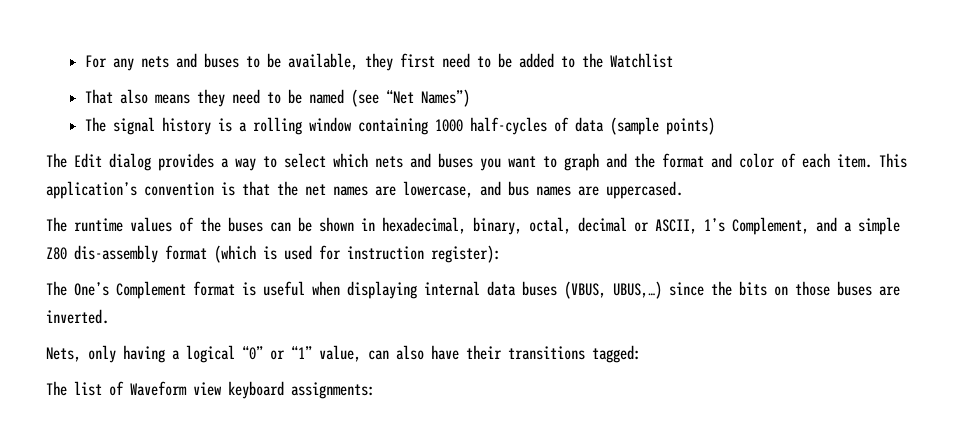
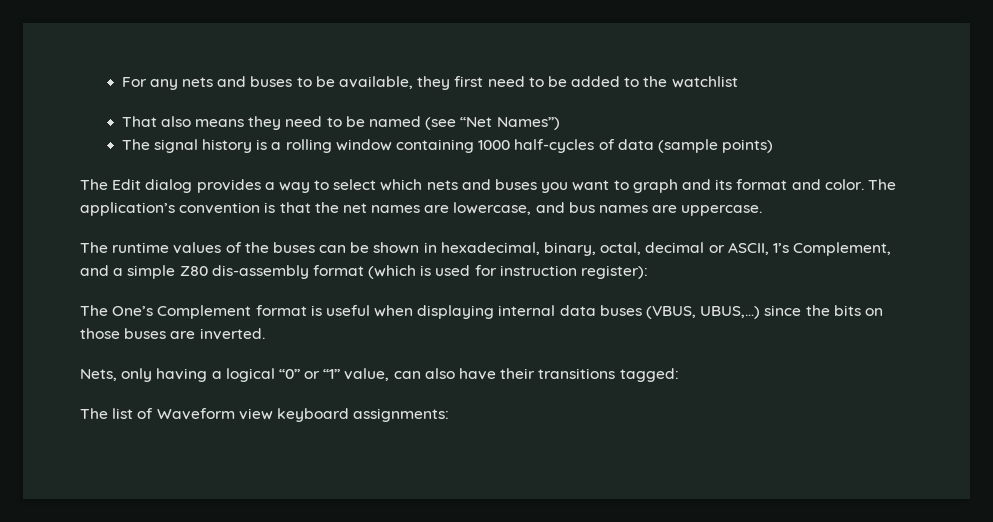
[609,53,673,68] Watchlist -> [671,76,738,88] watchlist
[634,153,655,168] the -> [715,179,733,190] its
[739,153,907,168] color of each item. This -> [824,179,896,190] color. The
[606,181,683,199] uppercased. -> [681,205,763,216] uppercase.

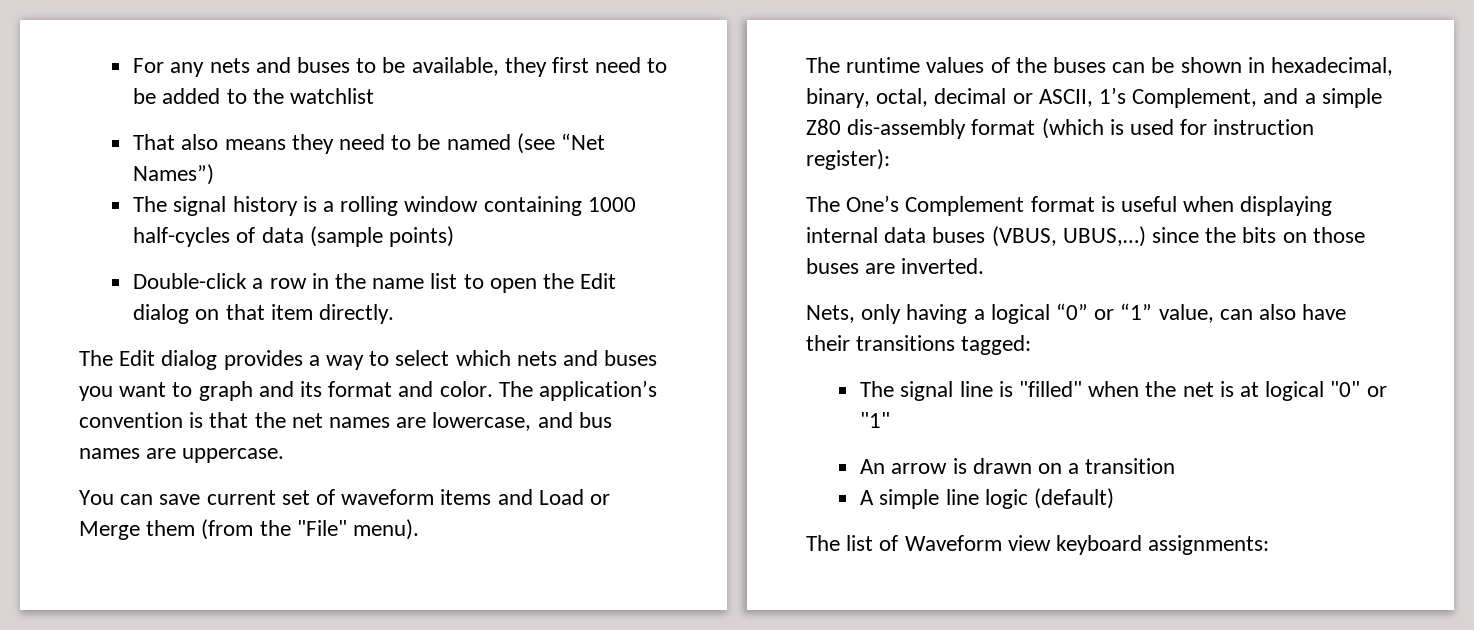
(774, 146) none -> [133,273,617,293] [133,304,395,324] // Double-click a row in the name list to open the Edit dialog on that item directly.
(763, 210) none -> [79,489,611,505] [79,519,420,540] // You can save current set of waveform items and Load or Merge them (from the "File" menu).
(679, 375) none -> [860,381,1387,401] [860,412,891,428] [860,458,1176,474] [860,488,1115,509] // The signal line is "filled" when the net is at logical "0" or "1" // An arrow is drawn on a transition // A simple line logic (default)

